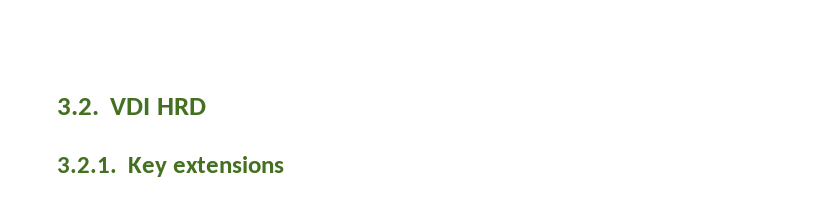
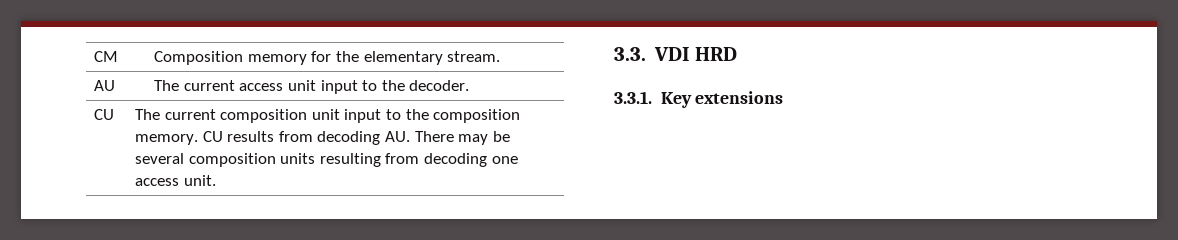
[57,98,99,115] 3.2. -> [94,51,119,62] [154,51,501,65] [94,80,116,91] [154,80,470,94] [94,109,115,120] [135,109,521,123] [135,131,510,145] [135,153,518,167] [135,175,216,186] [614,47,646,61] CM | Composition memory for the elementary stream. // AU | The current access unit input to the decoder. // CU | The current composition unit input to the composition memory. CU results from decoding AU. There may be several composition units resulting from decoding one access unit. // 3.3.
[57,157,117,173] 3.2.1. -> [614,91,652,104] 3.3.1.

